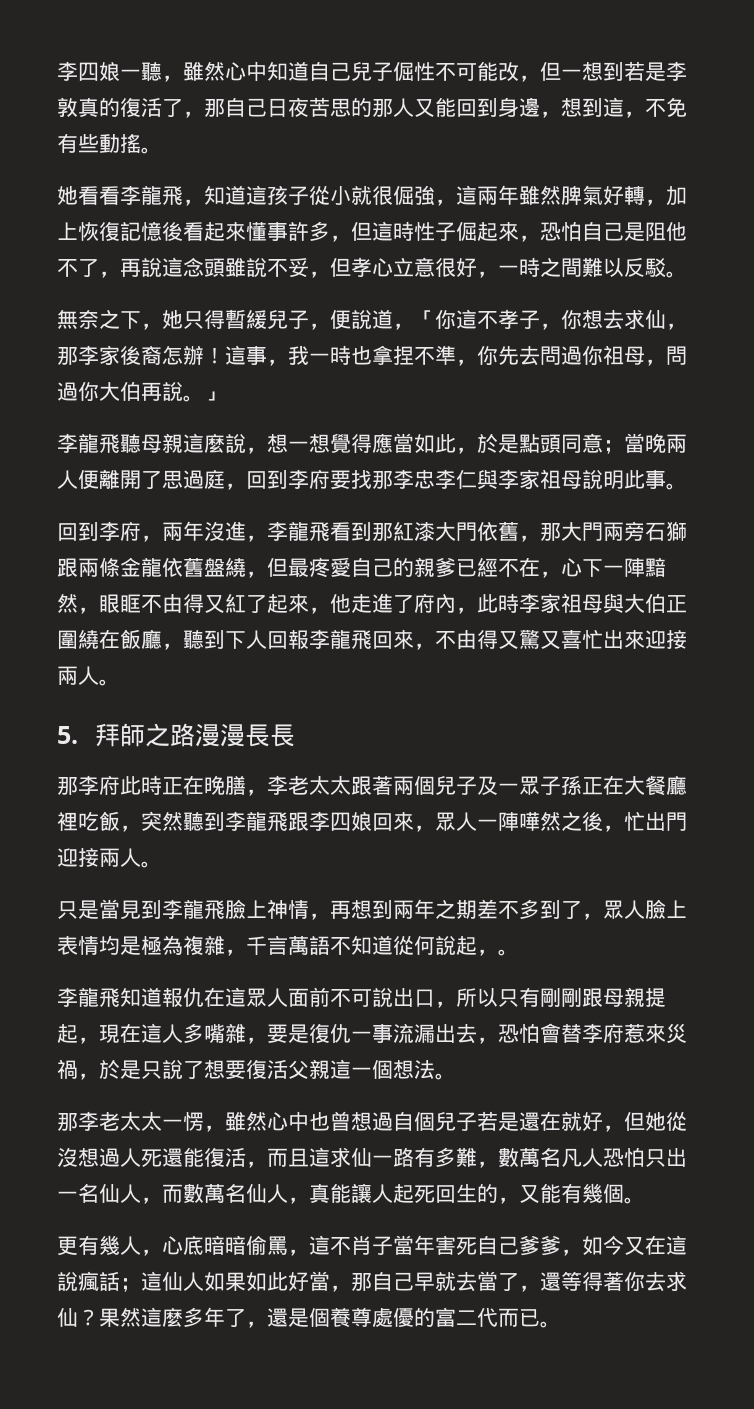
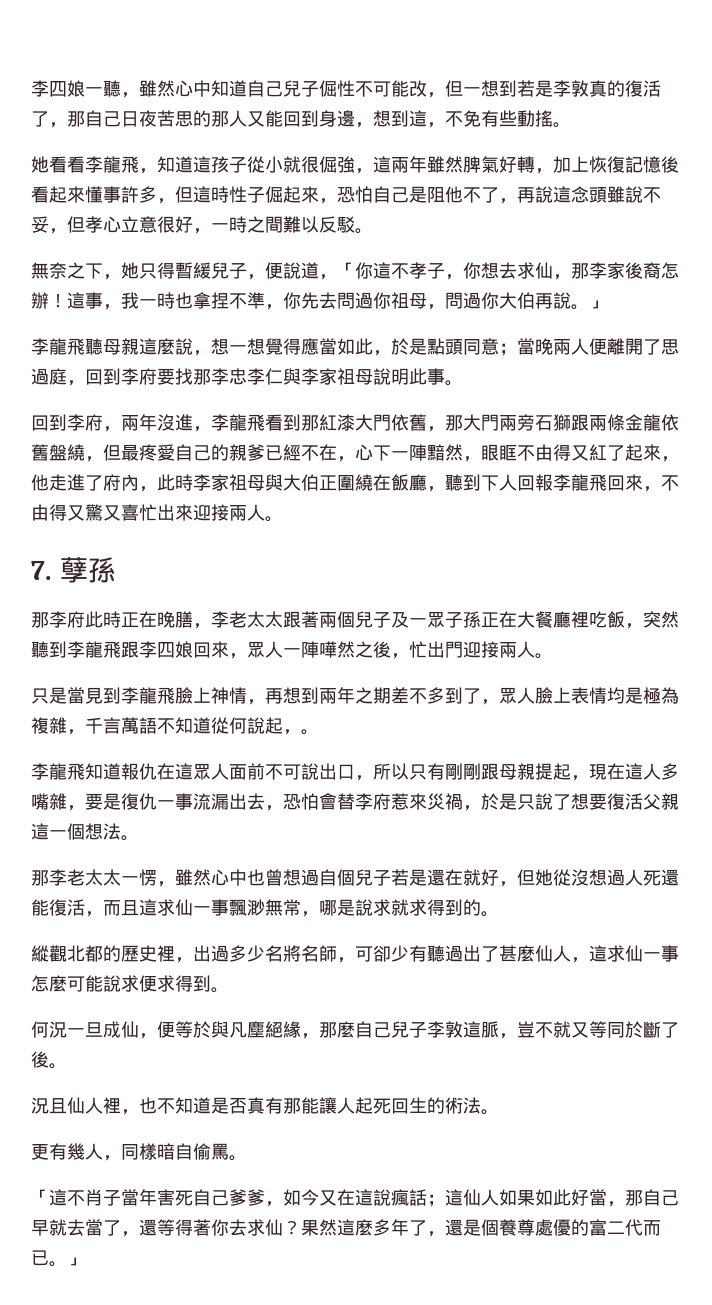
[57,723,296,747] 5.拜師之路漫漫長長 -> [31,557,116,583] 7.孽孫
[393,1147,687,1168] [57,1184,330,1204] 路有多難，數萬名凡人恐怕只出一名仙人，而數萬名仙人，真 -> [211,899,499,917] [31,945,679,963] [31,975,229,993] [31,1021,679,1039] [31,1051,67,1069] [31,1097,301,1115] 事飄渺無常，哪是說求就求得到的。 // 縱觀北都的歷史裡，出過多少名將名師，可卻少有聽過出了甚麼仙人，這求仙一事怎麼可能說求便求得到。 // 何況一旦成仙，便等於與凡塵絕緣，那麼自己兒子李敦這脈，豈不就又等同於斷了後。 // 況且仙人裡，也不知道是否真有那
[498,1183,624,1204] ，又能有幾個 -> [445,1097,481,1114] 術法
[162,1235,309,1256] 心底暗暗偷罵， -> [121,1143,247,1161] [31,1189,49,1204] 同樣暗自偷罵。 // 「
(561, 1324) none -> [67,1257,85,1266] 」

